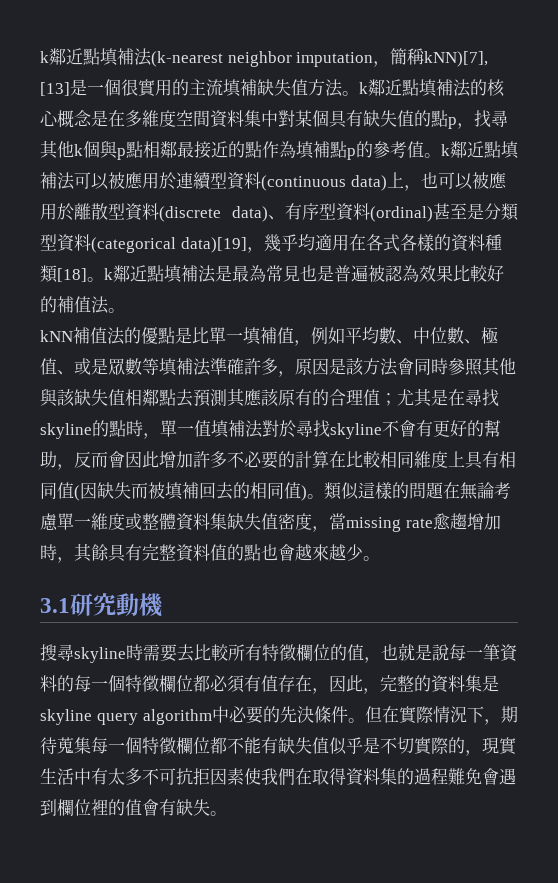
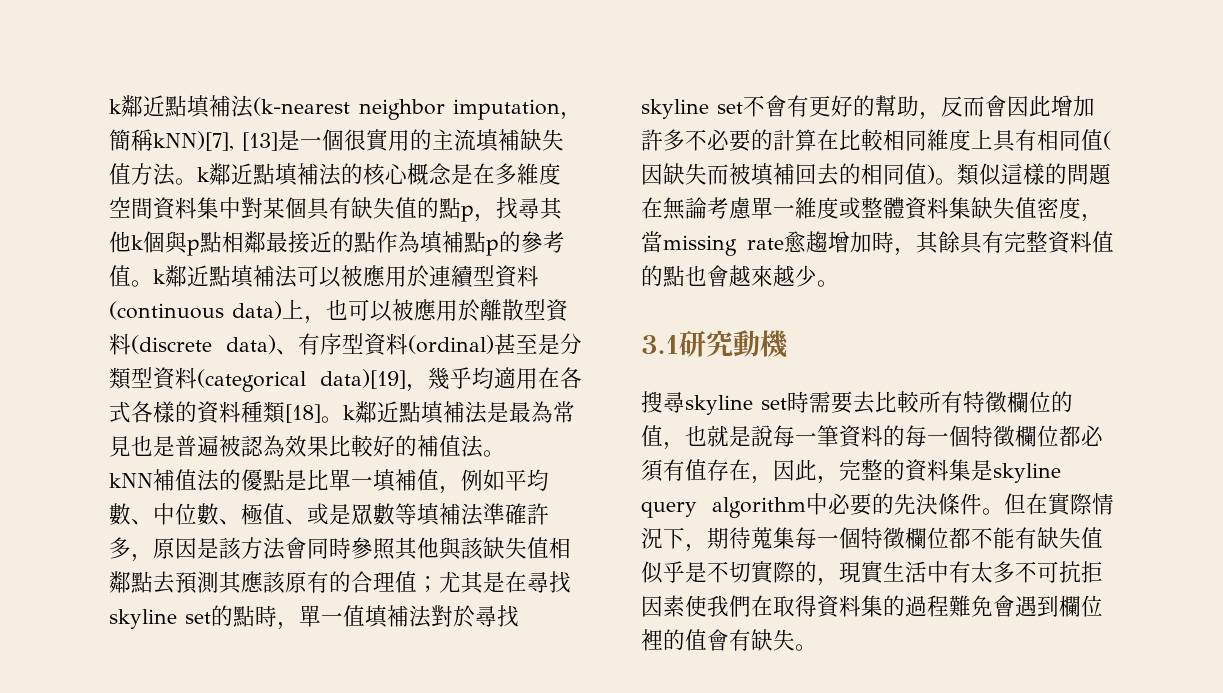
(92, 431) none -> [185,612,211,624] set
(382, 431) none -> [717,102,743,114] set
(126, 655) none -> [761,398,787,410] set

